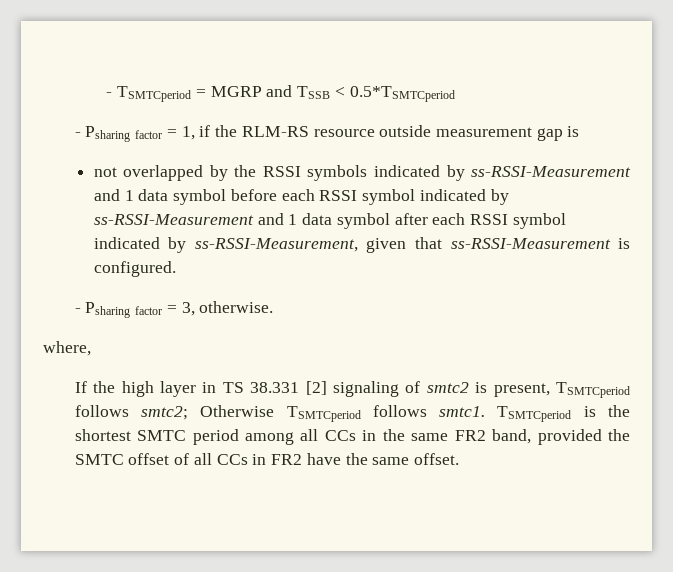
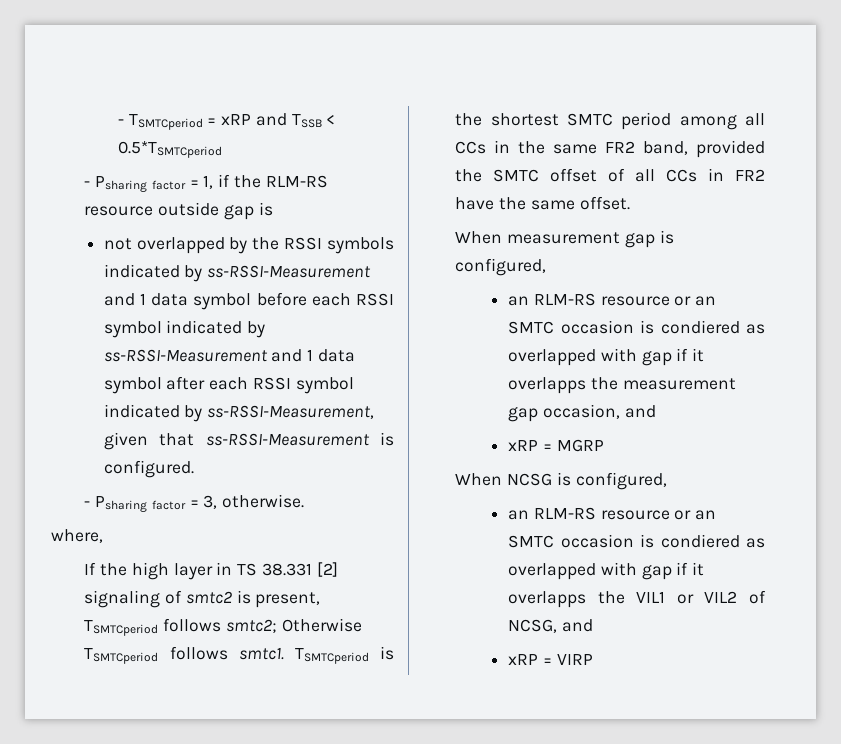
[210,86,262,97] MGRP -> [221,114,252,125] xRP
[435,127,532,137] measurement -> (220, 209) none
(459, 459) none -> [455,230,674,248] [455,258,547,276] [508,293,717,306] [508,320,765,334] [508,348,705,366] [508,377,736,394] [508,404,656,422] [508,439,604,452] [455,472,667,490] [508,507,717,520] [508,534,765,548] [508,562,705,580] [508,590,766,608] [508,619,593,633] [508,654,593,665] // When measurement gap is configured, // an RLM-RS resource or an SMTC occasion is condiered as overlapped with gap if it overlapps the measurement gap occasion, and // xRP = MGRP // When NCSG is configured, // an RLM-RS resource or an SMTC occasion is condiered as overlapped with gap if it overlapps the VIL1 or VIL2 of NCSG, and // xRP = VIRP

